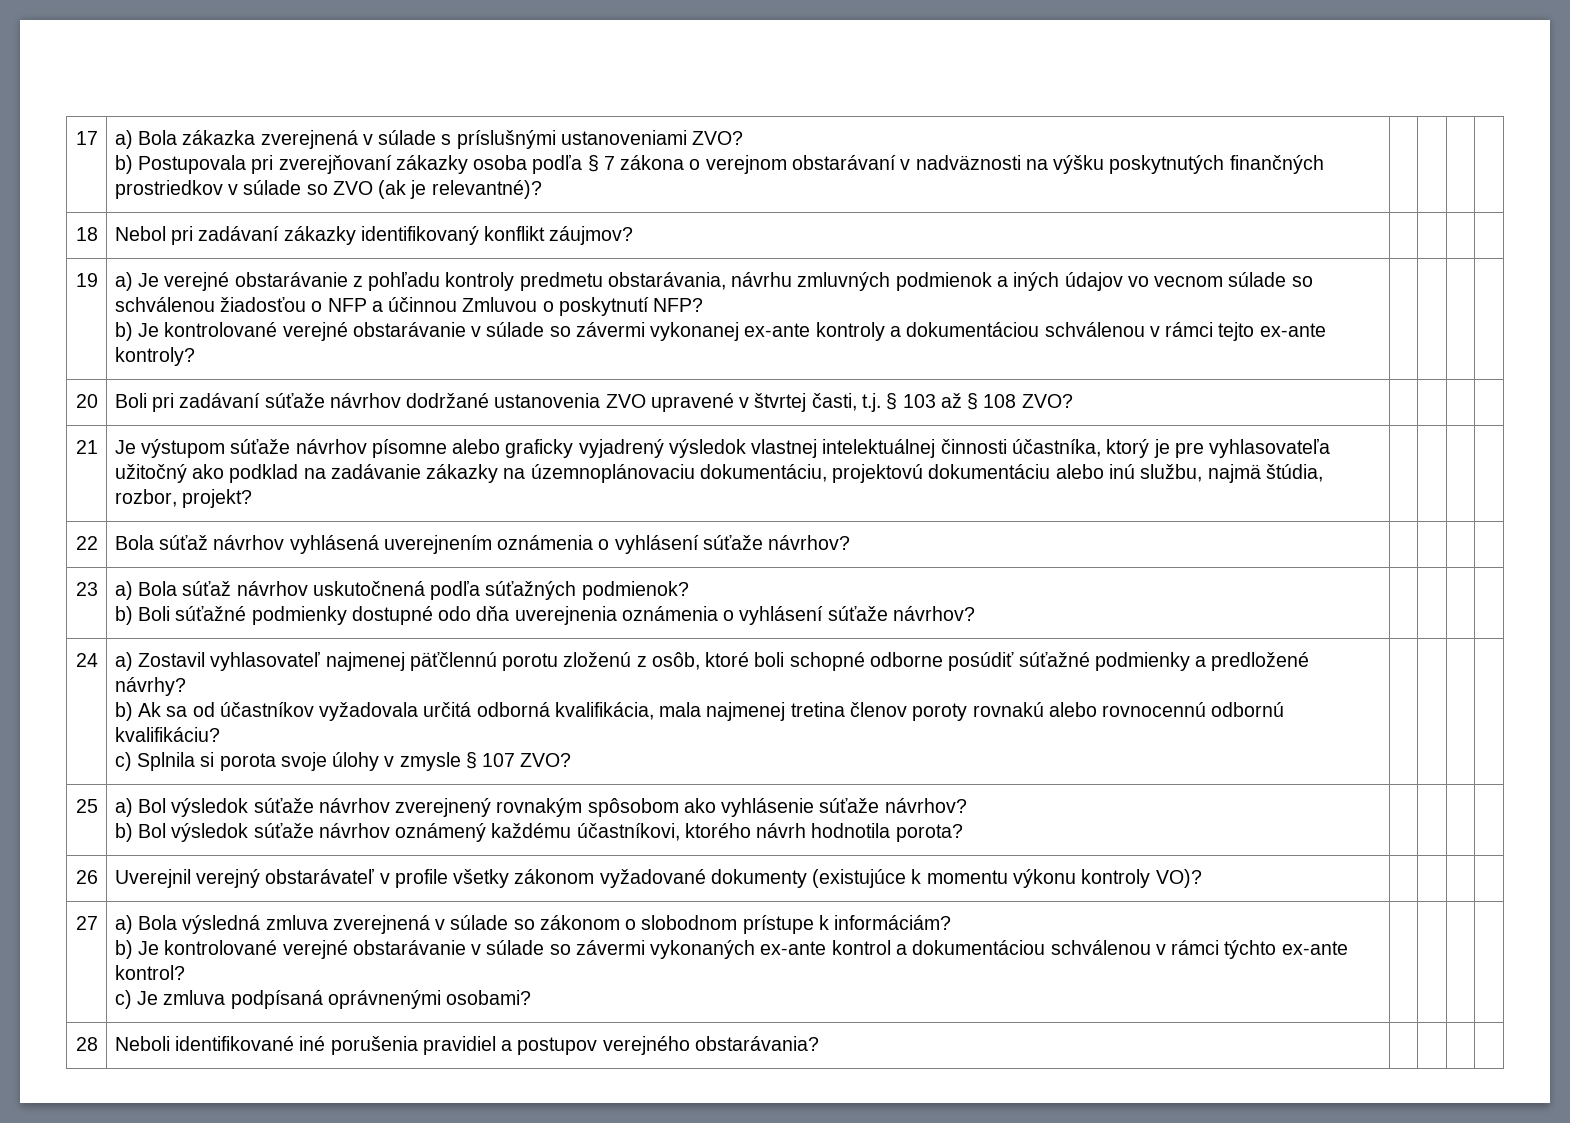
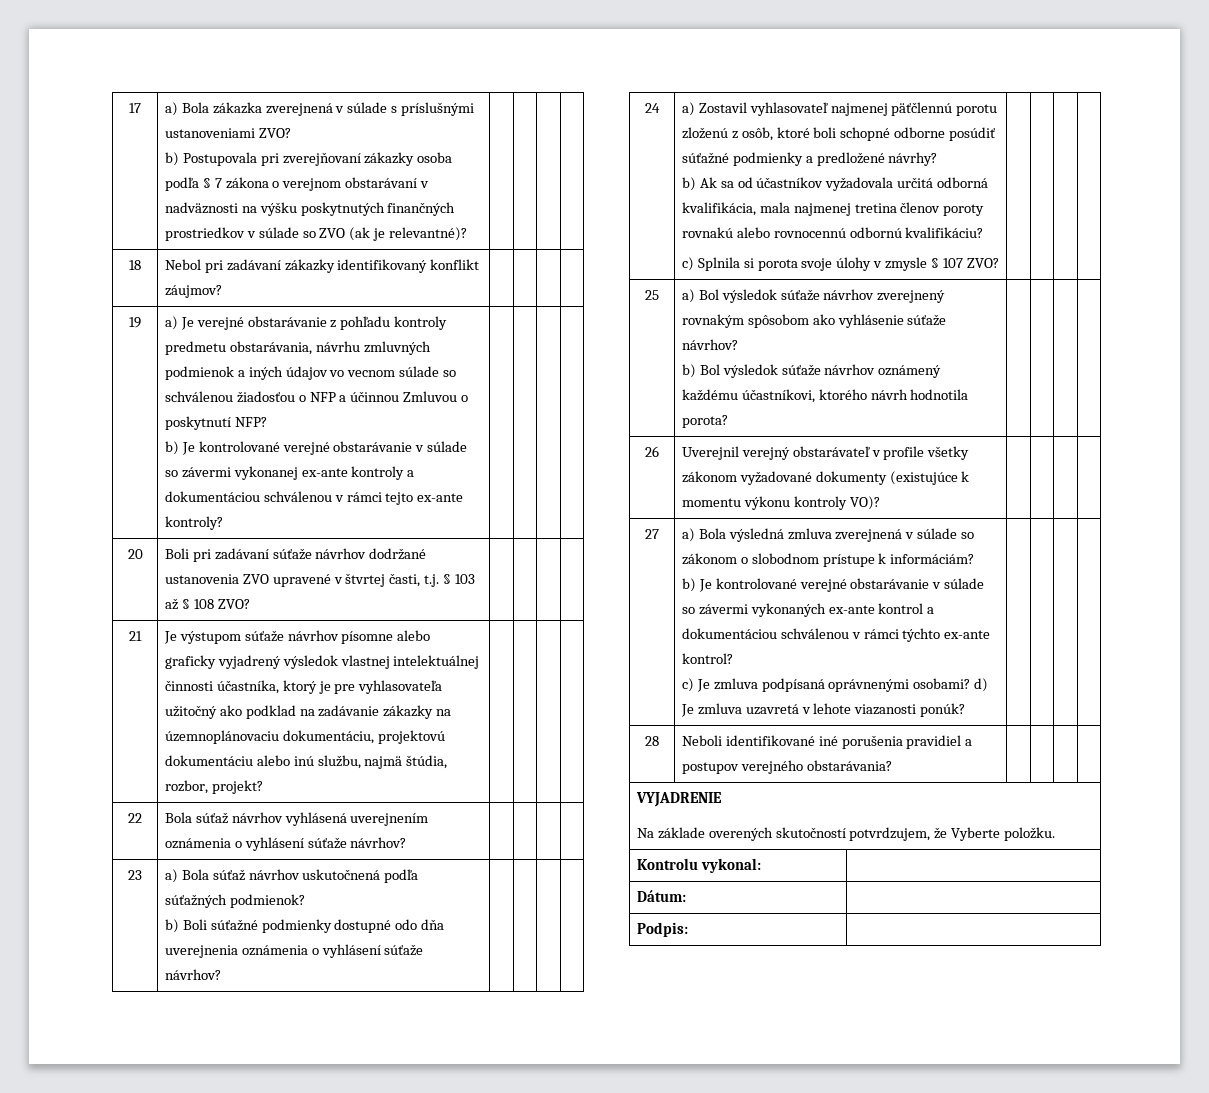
(532, 997) none -> [974,678,989,692] [680,703,966,717] d) Je zmluva uzavretá v lehote viazanosti ponúk?
(819, 1043) none -> [635,792,722,807] [636,827,1056,841] [636,858,761,873] [636,890,686,902] [636,922,688,937] // VYJADRENIE // Na základe overených skutočností potvrdzujem, že Vyberte položku. // Kontrolu vykonal: | // Dátum: | // Podpis: |

